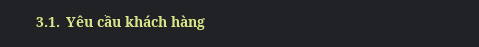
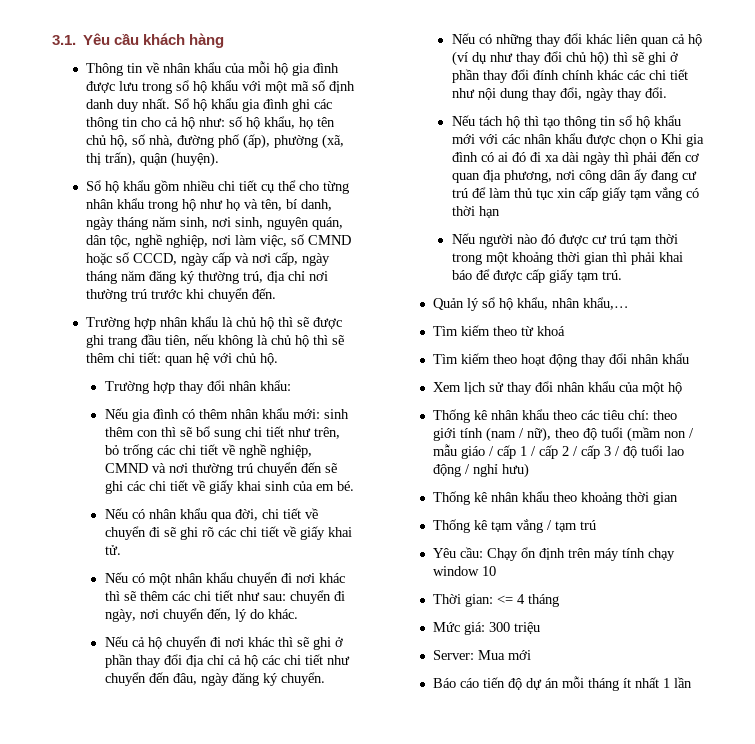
(205, 22) none -> [86,61,340,76] [86,80,356,94] [86,98,333,112] [86,116,336,130] [86,134,345,149] [86,152,220,167] [86,180,350,194] [86,198,333,212] [86,216,344,230] [86,234,352,248] [86,252,331,266] [86,270,329,284] [86,288,277,302] [86,316,343,330] [86,334,345,348] [86,352,279,366] [104,380,291,394] [104,408,349,422] [104,426,340,440] [104,444,312,458] [104,462,337,476] [104,480,354,494] [104,508,318,522] [104,526,352,540] [104,545,121,555] [104,572,345,586] [104,590,345,604] [104,608,298,622] [104,636,343,650] [104,654,350,668] [104,672,325,686] [451,33,702,47] [451,51,678,66] [451,69,688,83] [451,87,667,101] [451,115,681,129] [451,133,704,147] [451,151,699,165] [451,169,697,183] [451,187,699,201] [451,206,500,218] [451,233,678,247] [451,252,683,265] [451,269,622,283] [433,297,630,311] [433,325,566,336] [433,353,690,367] [433,381,683,395] [433,409,678,423] [433,427,695,442] [433,444,685,459] [433,463,530,478] [433,491,679,505] [433,519,597,533] [433,547,676,561] [433,566,497,576] [433,594,560,607] [433,622,541,635] [433,650,532,660] [433,676,693,691] // Thông tin về nhân khẩu của mỗi hộ gia đình được lưu trong sổ hộ khẩu với một mã số định danh duy nhất. Sổ hộ khẩu gia đình ghi các thông tin cho cả hộ như: số hộ khẩu, họ tên chủ hộ, số nhà, đường phố (ấp), phường (xã, thị trấn), quận (huyện). // Sổ hộ khẩu gồm nhiều chi tiết cụ thể cho từng nhân khẩu trong hộ như họ và tên, bí danh, ngày tháng năm sinh, nơi sinh, nguyên quán, dân tộc, nghề nghiệp, nơi làm việc, số CMND hoặc số CCCD, ngày cấp và nơi cấp, ngày tháng năm đăng ký thường trú, địa chỉ nơi thường trú trước khi chuyển đến. // Trường hợp nhân khẩu là chủ hộ thì sẽ được ghi trang đầu tiên, nếu không là chủ hộ thì sẽ thêm chi tiết: quan hệ với chủ hộ. // Trường hợp thay đổi nhân khẩu: // Nếu gia đình có thêm nhân khẩu mới: sinh thêm con thì sẽ bổ sung chi tiết như trên, bỏ trống các chi tiết về nghề nghiệp, CMND và nơi thường trú chuyển đến sẽ ghi các chi tiết về giấy khai sinh của em bé. // Nếu có nhân khẩu qua đời, chi tiết về chuyển đi sẽ ghi rõ các chi tiết về giấy khai tử. // Nếu có một nhân khẩu chuyển đi nơi khác thì sẽ thêm các chi tiết như sau: chuyển đi ngày, nơi chuyển đến, lý do khác. // Nếu cả hộ chuyển đi nơi khác thì sẽ ghi ở phần thay đổi địa chỉ cả hộ các chi tiết như chuyển đến đâu, ngày đăng ký chuyển. // Nếu có những thay đổi khác liên quan cả hộ (ví dụ như thay đổi chủ hộ) thì sẽ ghi ở phần thay đổi đính chính khác các chi tiết như nội dung thay đổi, ngày thay đổi. // Nếu tách hộ thì tạo thông tin sổ hộ khẩu mới với các nhân khẩu được chọn o Khi gia đình có ai đó đi xa dài ngày thì phải đến cơ quan địa phương, nơi công dân ấy đang cư trú để làm thủ tục xin cấp giấy tạm vắng có thời hạn // Nếu người nào đó được cư trú tạm thời trong một khoảng thời gian thì phải khai báo để được cấp giấy tạm trú. // Quản lý sổ hộ khẩu, nhân khẩu,… // Tìm kiếm theo từ khoá // Tìm kiếm theo hoạt động thay đổi nhân khẩu // Xem lịch sử thay đổi nhân khẩu của một hộ // Thống kê nhân khẩu theo các tiêu chí: theo giới tính (nam / nữ), theo độ tuổi (mầm non / mẫu giáo / cấp 1 / cấp 2 / cấp 3 / độ tuổi lao động / nghỉ hưu) // Thống kê nhân khẩu theo khoảng thời gian // Thống kê tạm vắng / tạm trú // Yêu cầu: Chạy ổn định trên máy tính chạy window 10 // Thời gian: <= 4 tháng // Mức giá: 300 triệu // Server: Mua mới // Báo cáo tiến độ dự án mỗi tháng ít nhất 1 lần

